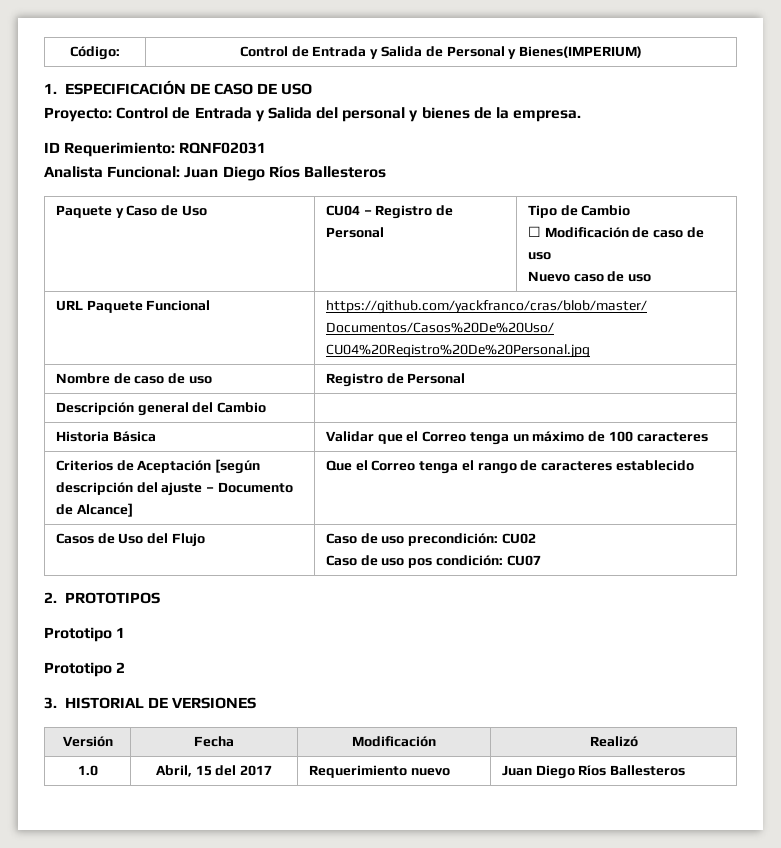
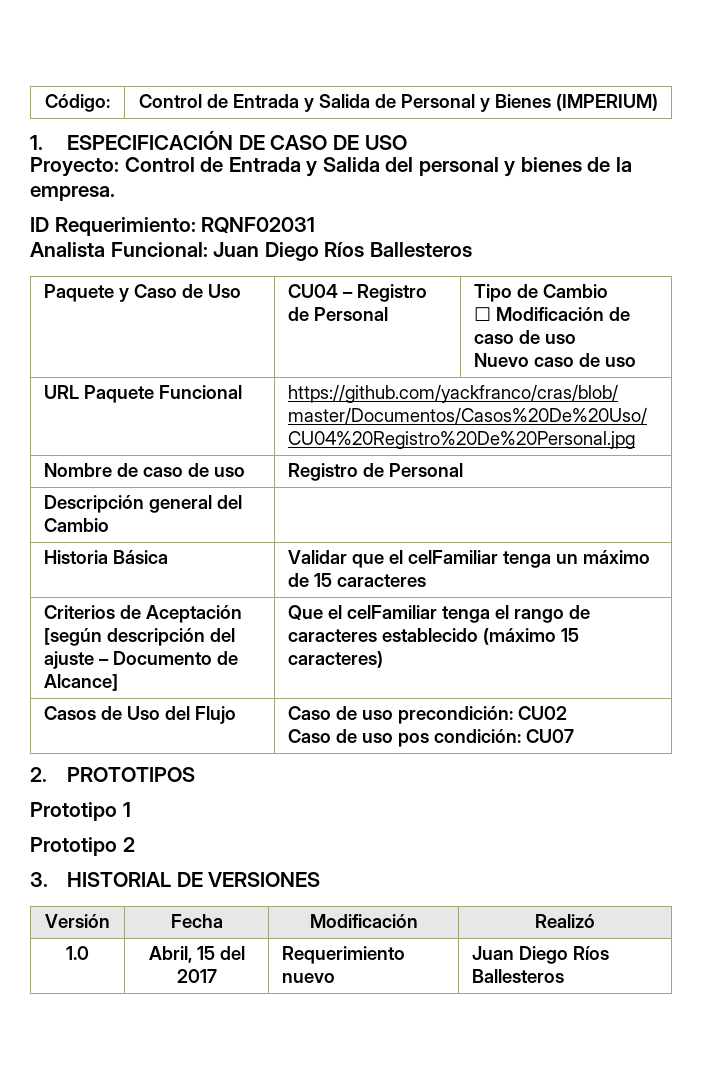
[519,46,643,58] Bienes(IMPERIUM) -> [494,94,658,111] Bienes (IMPERIUM)
[422,431,467,442] Correo -> [408,550,499,564] celFamiliar
[608,431,633,442] 100 -> [314,573,333,587] 15
[371,460,416,471] Correo -> [347,605,438,619] celFamiliar
(694, 465) none -> [483,628,580,645] [288,651,384,668] (máximo 15 caracteres)

